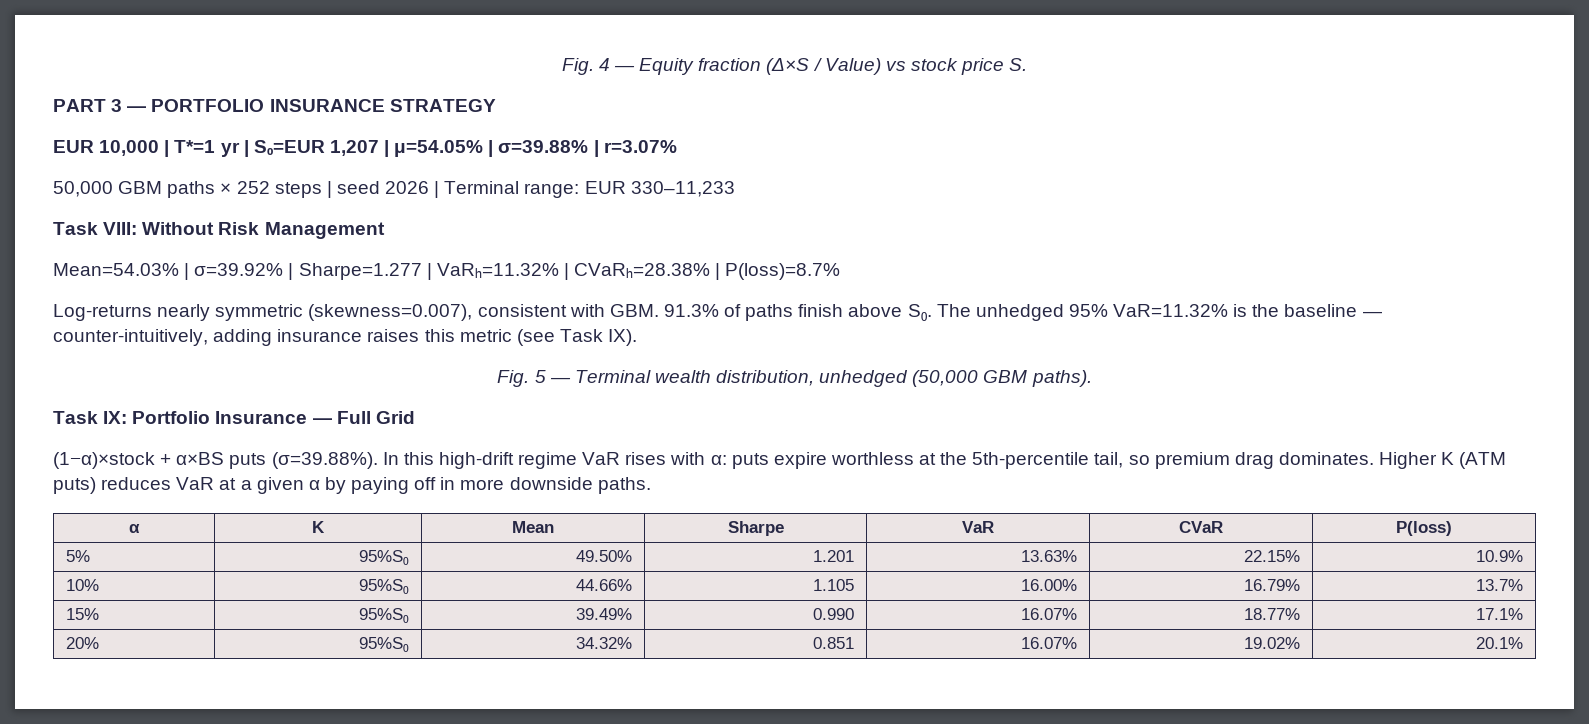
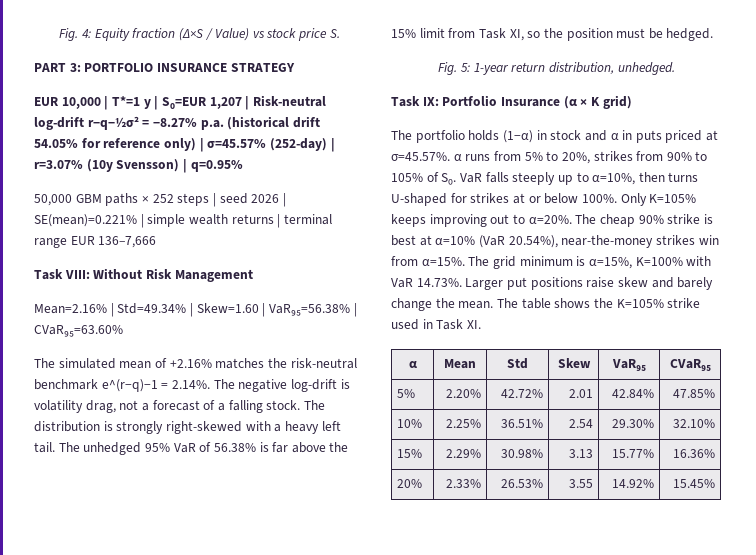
[561,58,636,75] Fig. 4 — -> [59,28,91,41] Fig. 4:
[111,99,147,112] 3 — -> [69,63,81,72] 3:
[220,142,240,157] yr -> [143,99,151,109] y
[394,140,677,157] μ=54.05% | σ=39.88% | r=3.07% -> [252,95,326,107] [34,116,320,130] [34,138,335,152] [34,159,243,173] Risk-neutral log-drift r−q−½σ² = −8.27% p.a. (historical drift 54.05% for reference only) | σ=45.57% (252-day) | r=3.07% (10y Svensson) | q=0.95%
[444,181,735,198] Terminal range: EUR 330–11,233 -> [34,214,332,228] [34,236,157,248] SE(mean)=0.221% | simple wealth returns | terminal range EUR 136–7,666
[53,263,841,280] [53,304,1382,321] [53,329,638,346] [497,370,1092,387] [53,411,415,424] [53,452,1507,469] [53,477,651,494] [129,524,140,533] [312,521,325,533] Mean=54.03% | σ=39.92% | Sharpe=1.277 | VaRₕ=11.32% | CVaRₕ=28.38% | P(loss)=8.7% // Log-returns nearly symmetric (skewness=0.007), consistent with GBM. 91.3% of paths finish above S₀. The unhedged 95% VaR=11.32% is the baseline — counter-intuitively, adding insurance raises this metric (see Task IX). // Fig. 5 — Terminal wealth distribution, unhedged (50,000 GBM paths). // Task IX: Portfolio Insurance — Full Grid // (1−α)×stock + α×BS puts (σ=39.88%). In this high-drift regime VaR rises with α: puts expire worthless at the 5th-percentile tail, so premium drag dominates. Higher K (ATM puts) reduces VaR at a given α by paying off in more downside paths. // α | K -> [34,303,357,317] [34,325,123,337] [34,358,357,369] [34,379,350,392] [34,400,325,413] [34,421,341,434] [34,442,349,455] [391,28,714,41] [438,62,675,75] [391,95,632,109] [391,130,719,143] [391,151,708,164] [391,172,699,185] [391,193,697,206] [391,214,713,227] [391,235,719,248] [391,256,712,269] [391,277,714,290] [391,298,701,311] [391,319,481,330] [408,361,417,368] Mean=2.16% | Std=49.34% | Skew=1.60 | VaR₉₅=56.38% | CVaR₉₅=63.60% // The simulated mean of +2.16% matches the risk-neutral benchmark e^(r−q)−1 = 2.14%. The negative log-drift is volatility drag, not a forecast of a falling stock. The distribution is strongly right-skewed with a heavy left tail. The unhedged 95% VaR of 56.38% is far above the 15% limit from Task XI, so the position must be hedged. // Fig. 5: 1-year return distribution, unhedged. // Task IX: Portfolio Insurance (α × K grid) // The portfolio holds (1−α) in stock and α in puts priced at σ=45.57%. α runs from 5% to 20%, strikes from 90% to 105% of S₀. VaR falls steeply up to α=10%, then turns U-shaped for strikes at or below 100%. Only K=105% keeps improving out to α=20%. The cheap 90% strike is best at α=10% (VaR 20.54%), near-the-money strikes win from α=15%. The grid minimum is α=15%, K=100% with VaR 14.73%. Larger put positions raise skew and barely change the mean. The table shows the K=105% strike used in Task XI. // α
[727,521,784,536] [962,521,994,533] [1179,521,1223,533] [1396,521,1452,536] [66,550,91,562] [358,550,409,565] [575,550,632,562] [812,550,854,562] [1020,550,1077,562] [1243,550,1300,562] [1475,550,1523,562] [66,579,100,591] [358,579,409,594] [575,579,632,591] [812,579,854,591] [1020,579,1077,591] [1243,579,1300,591] [1475,579,1523,591] [66,608,100,620] [358,608,409,623] [575,608,632,620] [812,608,854,620] [1020,608,1077,620] [1243,608,1300,620] [1475,608,1523,620] [66,637,100,649] [358,637,409,652] [575,637,632,649] [812,637,854,649] [1020,637,1077,649] [1243,637,1300,649] [1475,637,1523,649] Sharpe | VaR | CVaR | P(loss) // 5% | 95%S₀ | 49.50% | 1.201 | 13.63% | 22.15% | 10.9% // 10% | 95%S₀ | 44.66% | 1.105 | 16.00% | 16.79% | 13.7% // 15% | 95%S₀ | 39.49% | 0.990 | 16.07% | 18.77% | 17.1% // 20% | 95%S₀ | 34.32% | 0.851 | 16.07% | 19.02% | 20.1% -> [507,358,528,369] [557,358,591,368] [611,359,646,371] [669,359,711,371] [396,389,415,398] [446,389,482,398] [501,389,544,398] [569,389,594,398] [612,389,655,398] [673,389,716,398] [396,419,422,428] [446,419,482,428] [501,419,544,428] [569,419,594,428] [612,419,655,428] [673,419,716,428] [396,449,422,458] [446,449,482,458] [501,449,544,458] [569,449,594,458] [612,449,655,458] [673,449,716,458] [396,479,422,488] [446,479,482,488] [501,479,544,488] [569,479,594,488] [612,479,655,488] [673,479,716,488] Std | Skew | VaR₉₅ | CVaR₉₅ // 5% | 2.20% | 42.72% | 2.01 | 42.84% | 47.85% // 10% | 2.25% | 36.51% | 2.54 | 29.30% | 32.10% // 15% | 2.29% | 30.98% | 3.13 | 15.77% | 16.36% // 20% | 2.33% | 26.53% | 3.55 | 14.92% | 15.45%

